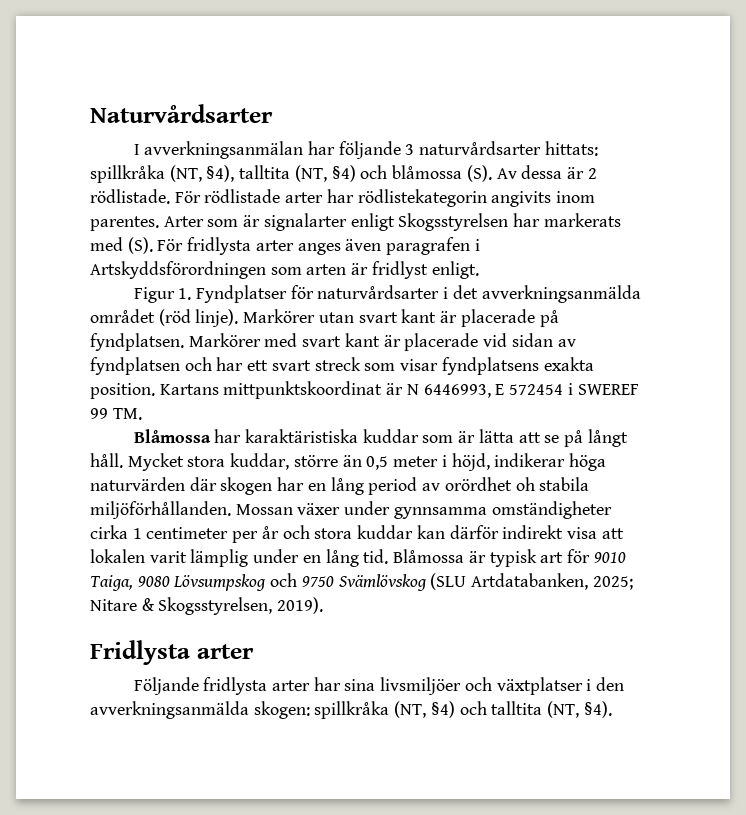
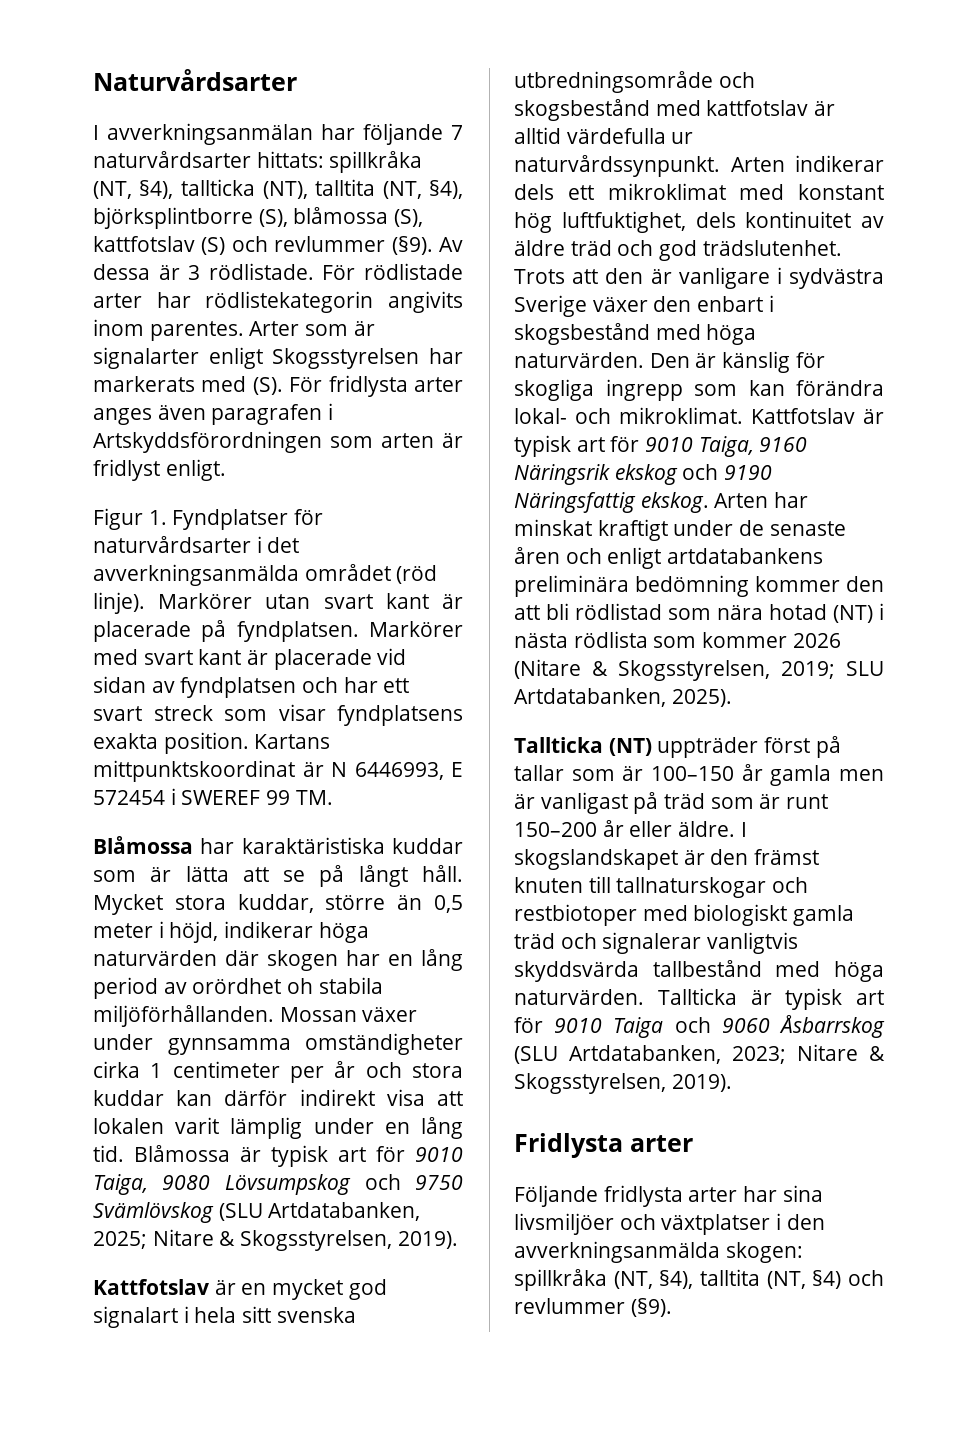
[405,144,415,155] 3 -> [451,125,463,140] 7
[239,165,492,182] talltita (NT, §4) och blåmossa (S). -> [180,179,463,199] [93,207,424,229] [93,236,433,255] tallticka (NT), talltita (NT, §4), björksplintborre (S), blåmossa (S), kattfotslav (S) och revlummer (§9).
[587,168,597,179] 2 -> [188,265,201,280] 3
(324, 605) none -> [93,1279,387,1300] [93,1306,356,1328] [514,71,755,93] [514,99,836,121] [514,127,694,144] [514,155,884,177] [514,183,884,200] [514,211,884,233] [514,240,842,261] [514,267,884,289] [514,295,774,317] [514,323,757,345] [514,351,825,373] [514,379,884,401] [514,407,884,424] [514,435,808,457] [514,464,773,485] [514,492,809,513] [514,519,846,541] [514,547,824,569] [514,575,884,597] [514,603,884,623] [514,631,841,648] [514,659,884,681] [514,688,732,707] [514,736,841,758] [514,764,884,786] [514,792,829,814] [514,820,747,837] [514,849,820,870] [514,876,809,898] [514,904,855,926] [514,932,799,954] [514,960,884,982] [514,988,884,1010] [514,1015,885,1038] [514,1044,885,1064] [514,1073,732,1094] // Kattfotslav är en mycket god signalart i hela sitt svenska utbredningsområde och skogsbestånd med kattfotslav är alltid värdefulla ur naturvårdssynpunkt. Arten indikerar dels ett mikroklimat med konstant hög luftfuktighet, dels kontinuitet av äldre träd och god trädslutenhet. Trots att den är vanligare i sydvästra Sverige växer den enbart i skogsbestånd med höga naturvärden. Den är känslig för skogliga ingrepp som kan förändra lokal- och mikroklimat. Kattfotslav är typisk art för 9010 Taiga, 9160 Näringsrik ekskog och 9190 Näringsfattig ekskog. Arten har minskat kraftigt under de senaste åren och enligt artdatabankens preliminära bedömning kommer den att bli rödlistad som nära hotad (NT) i nästa rödlista som kommer 2026 (Nitare & Skogsstyrelsen, 2019; SLU Artdatabanken, 2025). // Tallticka (NT) uppträder först på tallar som är 100–150 år gamla men är vanligast på träd som är runt 150–200 år eller äldre. I skogslandskapet är den främst knuten till tallnaturskogar och restbiotoper med biologiskt gamla träd och signalerar vanligtvis skyddsvärda tallbestånd med höga naturvärden. Tallticka är typisk art för 9010 Taiga och 9060 Åsbarrskog (SLU Artdatabanken, 2023; Nitare & Skogsstyrelsen, 2019).
[430,701,612,718] §4) och talltita (NT, §4). -> [659,1269,884,1289] [514,1298,672,1317] §4), talltita (NT, §4) och revlummer (§9).

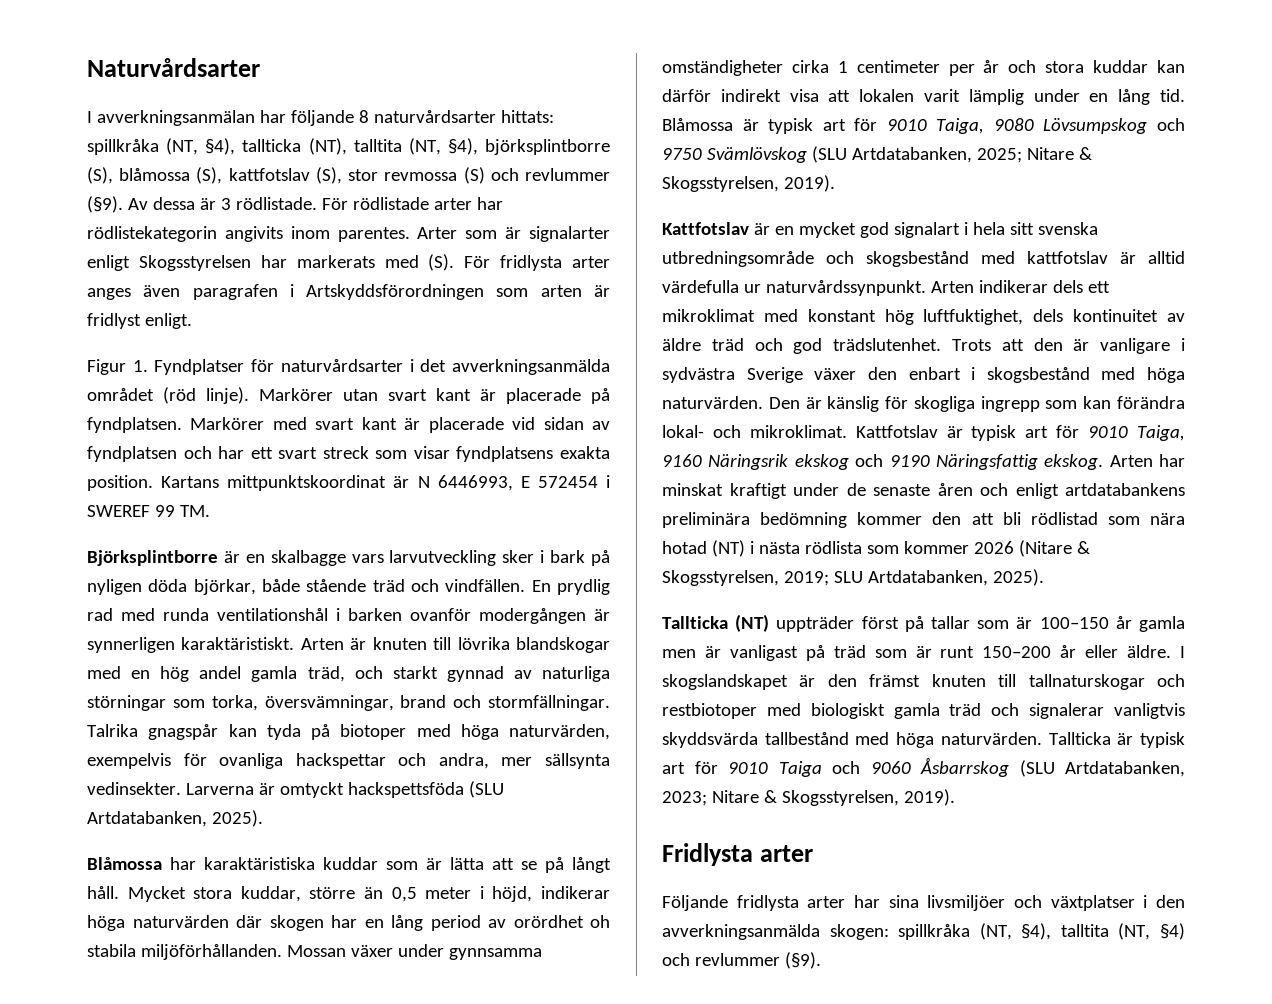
[451,125,463,140] 7 -> [358,110,369,123] 8
(195, 244) none -> [315,167,458,184] (S), stor revmossa
(333, 797) none -> [87,550,610,566] [87,579,610,595] [87,608,610,624] [87,637,611,653] [87,666,611,682] [87,695,610,711] [87,724,610,740] [87,753,610,769] [87,781,504,798] [87,810,263,827] // Björksplintborre är en skalbagge vars larvutveckling sker i bark på nyligen döda björkar, både stående träd och vindfällen. En prydlig rad med runda ventilationshål i barken ovanför modergången är synnerligen karaktäristiskt. Arten är knuten till lövrika blandskogar med en hög andel gamla träd, och starkt gynnad av naturliga störningar som torka, översvämningar, brand och stormfällningar. Talrika gnagspår kan tyda på biotoper med höga naturvärden, exempelvis för ovanliga hackspettar och andra, mer sällsynta vedinsekter. Larverna är omtyckt hackspettsföda (SLU Artdatabanken, 2025).

